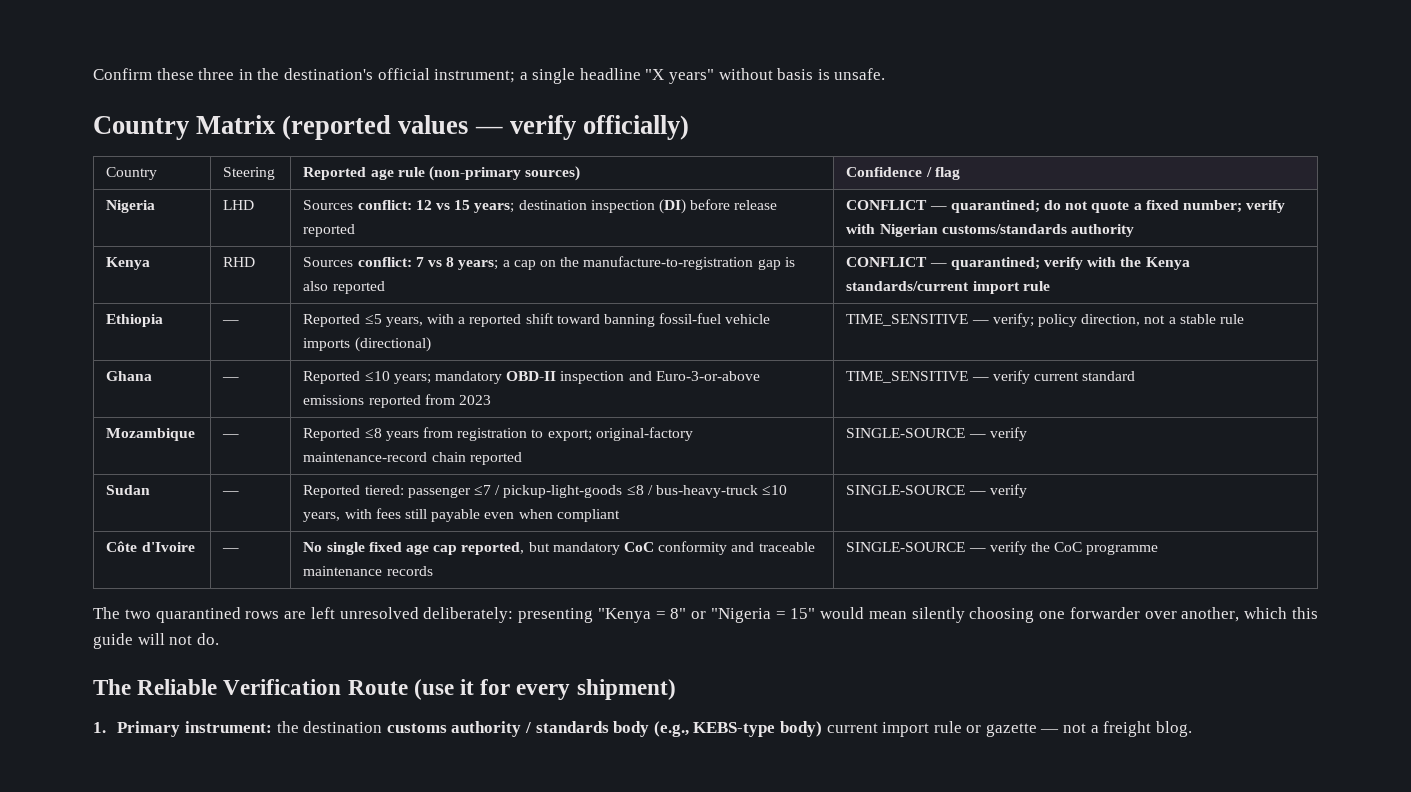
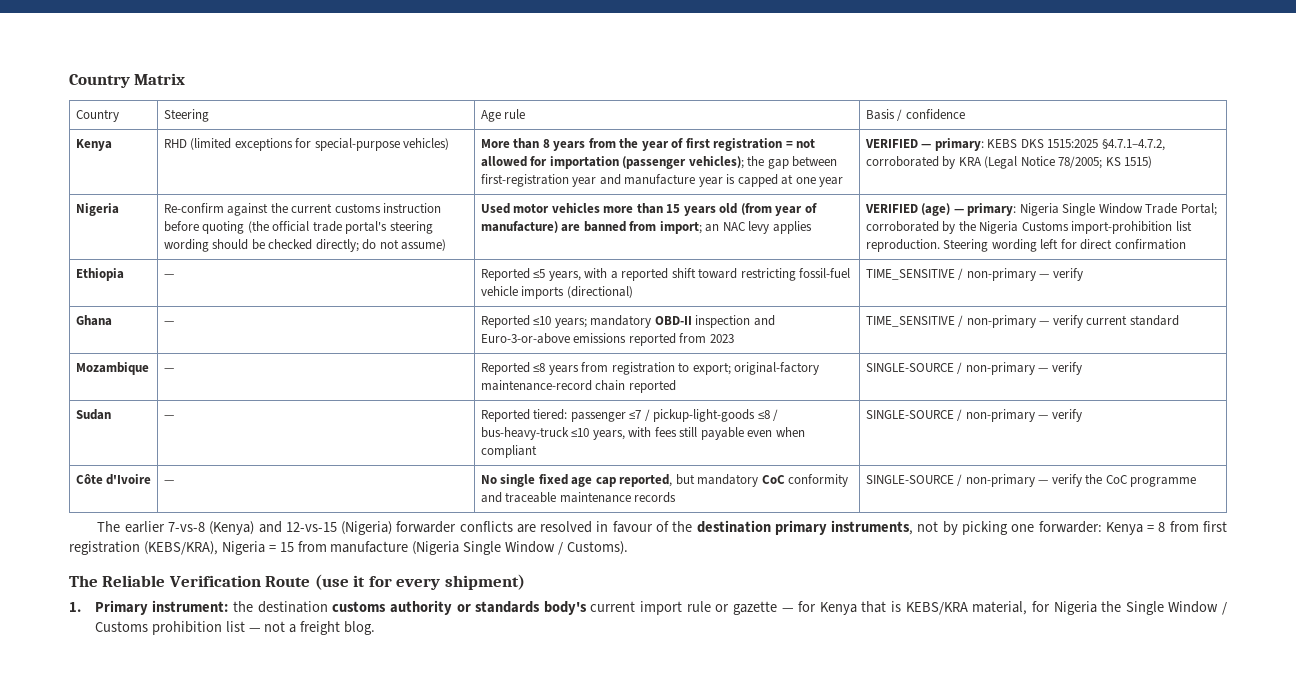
[93,68,886,84] [93,115,689,140] Confirm these three in the destination's official instrument; a single headline "X years" without basis is unsafe. // Country Matrix (reported values — verify officially) -> [69,73,186,88] Country Matrix
[303,166,581,181] [846,167,960,180] [106,200,156,213] [223,200,255,210] [303,199,778,214] [303,224,356,237] [846,200,1286,213] [846,224,1135,237] [106,257,151,270] [223,257,256,267] [303,256,795,270] [303,281,385,294] [846,257,1190,270] [846,281,1050,294] Reported age rule (non-primary sources) | Confidence / flag // Nigeria | LHD | Sources conflict: 12 vs 15 years; destination inspection (DI) before release reported | CONFLICT — quarantined; do not quote a fixed number; verify with Nigerian customs/standards authority // Kenya | RHD | Sources conflict: 7 vs 8 years; a cap on the manufacture-to-registration gap is also reported | CONFLICT — quarantined; verify with the Kenya standards/current import rule -> [480,109,526,122] [865,109,965,121] [75,139,112,151] [163,138,450,151] [480,138,816,151] [480,156,838,169] [480,174,844,187] [864,138,1165,151] [865,156,1153,169] [75,203,119,216] [163,203,442,216] [163,221,433,234] [163,239,447,252] [480,203,817,216] [480,221,812,234] [864,203,1217,216] [865,221,1192,234] [865,239,1186,252] Age rule | Basis / confidence // Kenya | RHD (limited exceptions for special-purpose vehicles) | More than 8 years from the year of first registration = not allowed for importation (passenger vehicles); the gap between first-registration year and manufacture year is capped at one year | VERIFIED — primary: KEBS DKS 1515:2025 §4.7.1–4.7.2, corroborated by KRA (Legal Notice 78/2005; KS 1515) // Nigeria | Re-confirm against the current customs instruction before quoting (the official trade portal's steering wording should be checked directly; do not assume) | Used motor vehicles more than 15 years old (from year of manufacture) are banned from import; an NAC levy applies | VERIFIED (age) — primary: Nigeria Single Window Trade Portal; corroborated by the Nigeria Customs import-prohibition list reproduction. Steering wording left for direct confirmation
[603,314,655,327] banning -> [740,268,796,281] restricting
[971,313,1244,327] — verify; policy direction, not a stable rule -> [958,268,1083,281] / non-primary — verify
(969, 377) none -> [958,315,1036,328] / non-primary
(966, 433) none -> [957,362,1035,375] / non-primary
(966, 490) none -> [957,409,1035,422] / non-primary
(966, 547) none -> [957,474,1035,487] / non-primary
[124,607,1318,623] [93,633,219,649] two quarantined rows are left unresolved deliberately: presenting "Kenya = 8" or "Nigeria = 15" would mean silently choosing one forwarder over another, which this guide will not do. -> [124,520,1228,535] [69,541,629,555] earlier 7-vs-8 (Kenya) and 12-vs-15 (Nigeria) forwarder conflicts are resolved in favour of the destination primary instruments, not by picking one forwarder: Kenya = 8 from first registration (KEBS/KRA), Nigeria = 15 from manufacture (Nigeria Single Window / Customs).
[524,721,822,737] / standards body (e.g., KEBS-type body) -> [456,601,587,615] or standards body's
(1060, 731) none -> [798,601,1228,615] [94,621,261,635] for Kenya that is KEBS/KRA material, for Nigeria the Single Window / Customs prohibition list —

